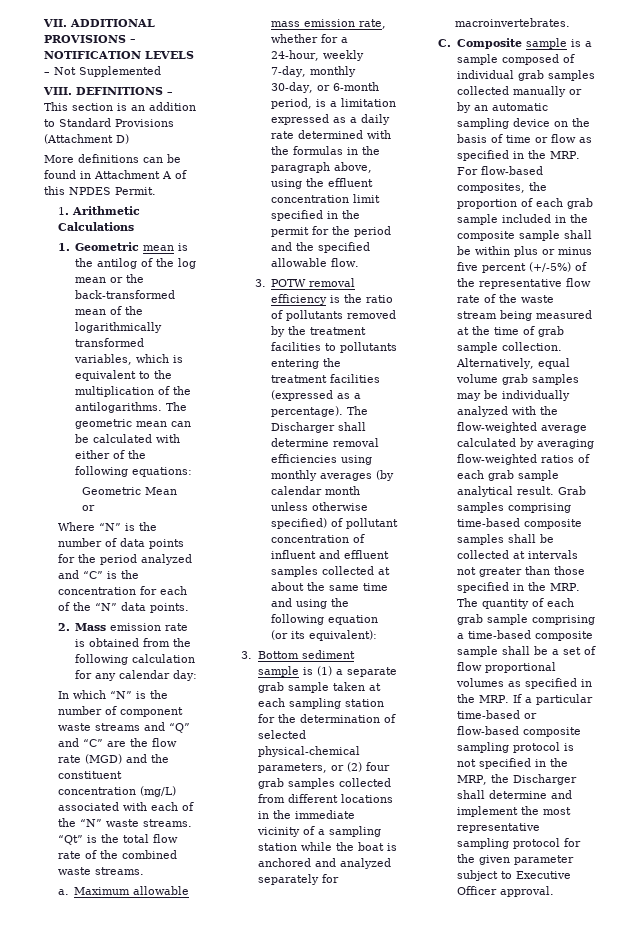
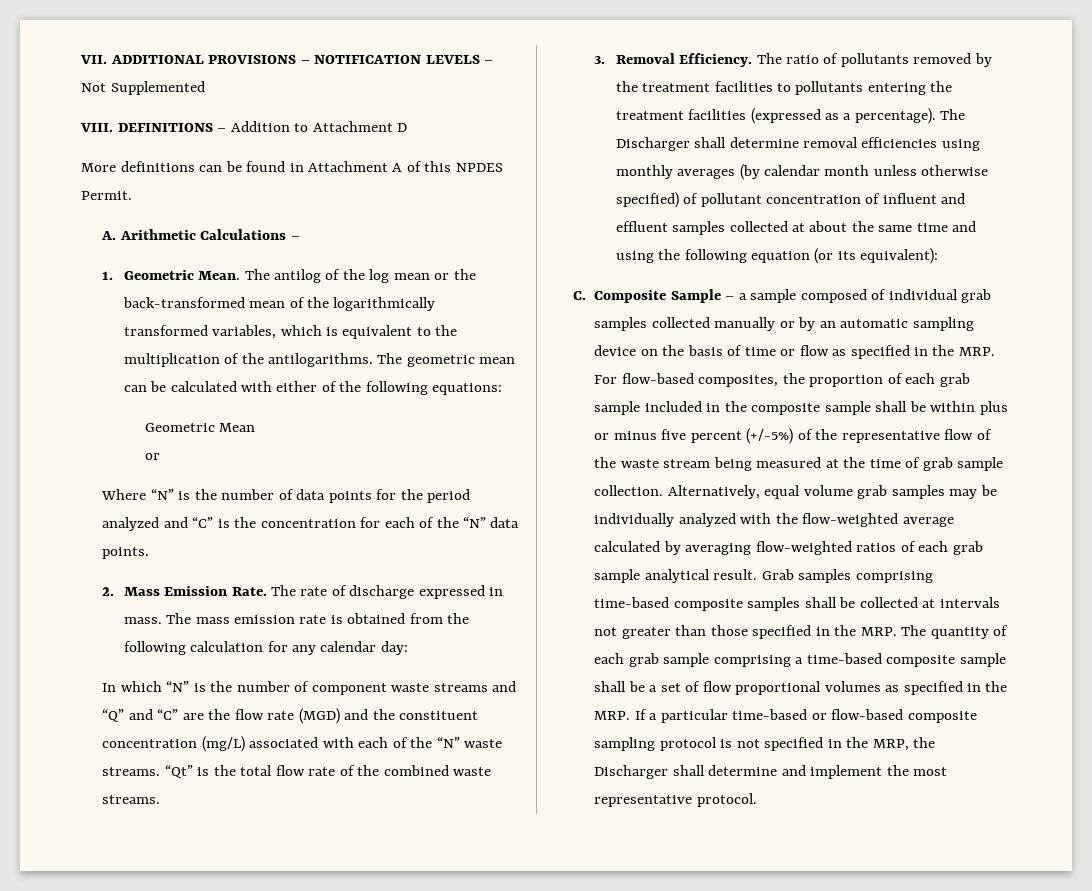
[44,102,197,111] [44,118,175,127] [44,134,130,144] This section is an addition to Standard Provisions (Attachment D) -> [230,121,407,132] Addition to Attachment D
[57,207,69,215] 1. -> [101,231,117,240] A.
(134, 226) none -> [290,236,300,240] –
[143,243,189,251] [75,258,94,267] mean is the -> [198,269,270,280] Mean. The
(107, 627) none -> [164,585,504,599] [123,613,230,624] Emission Rate. The rate of discharge expressed in mass. The mass
[57,886,190,895] [271,19,387,29] [271,34,349,43] [271,50,365,61] [271,66,357,77] [271,82,380,93] [271,98,397,109] [271,114,391,125] [271,130,392,139] [271,146,381,155] [271,162,373,173] [271,178,374,189] [271,194,381,203] [271,210,361,221] [271,226,392,237] [271,242,371,253] [271,258,360,267] [254,278,356,287] [271,294,363,305] a. Maximum allowable mass emission rate, whether for a 24-hour, weekly 7-day, monthly 30-day, or 6-month period, is a limitation expressed as a daily rate determined with the formulas in the paragraph above, using the effluent concentration limit specified in the permit for the period and the specified allowable flow. // 3. POTW removal efficiency is the -> [594,53,782,67] 3. Removal Efficiency. The
[241,650,355,659] [257,666,397,677] [257,682,381,693] [257,698,384,709] [257,714,396,723] [257,730,306,739] [257,746,360,757] [257,762,390,773] [257,778,391,789] [257,794,393,803] [257,810,355,819] [256,826,381,837] [257,842,397,851] [257,858,391,869] [257,874,339,885] [454,18,570,27] [438,38,581,49] 3. Bottom sediment sample is (1) a separate grab sample taken at each sampling station for the determination of selected physical-chemical parameters, or (2) four grab samples collected from different locations in the immediate vicinity of a sampling station while the boat is anchored and analyzed separately for macroinvertebrates. // C. Composite sample is -> [573,289,735,303] C. Composite Sample –
[456,295,480,303] rate -> (974, 434) none
[456,838,581,849] [456,854,574,865] [456,870,571,881] [456,886,554,897] sampling protocol for the given parameter subject to Executive Officer approval. -> [696,793,757,807] protocol.

